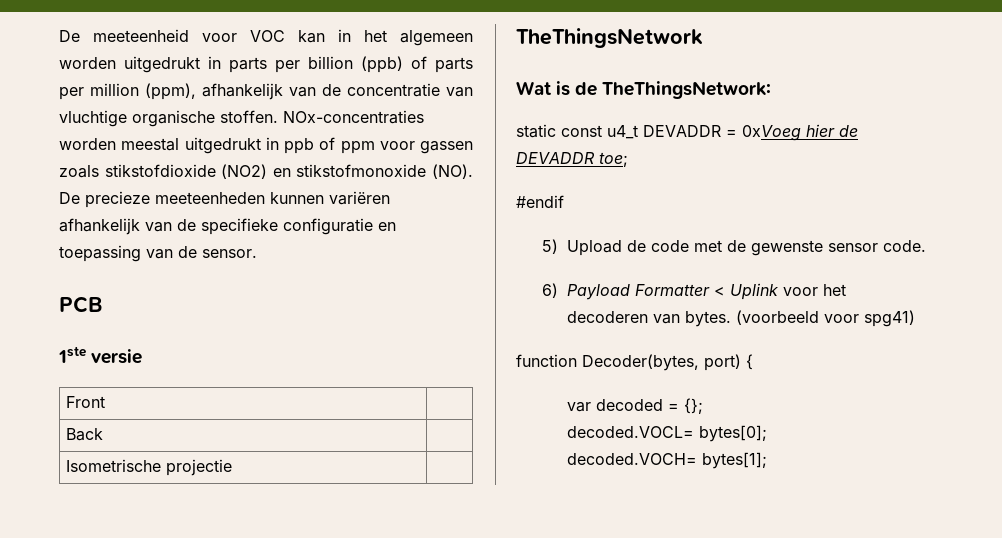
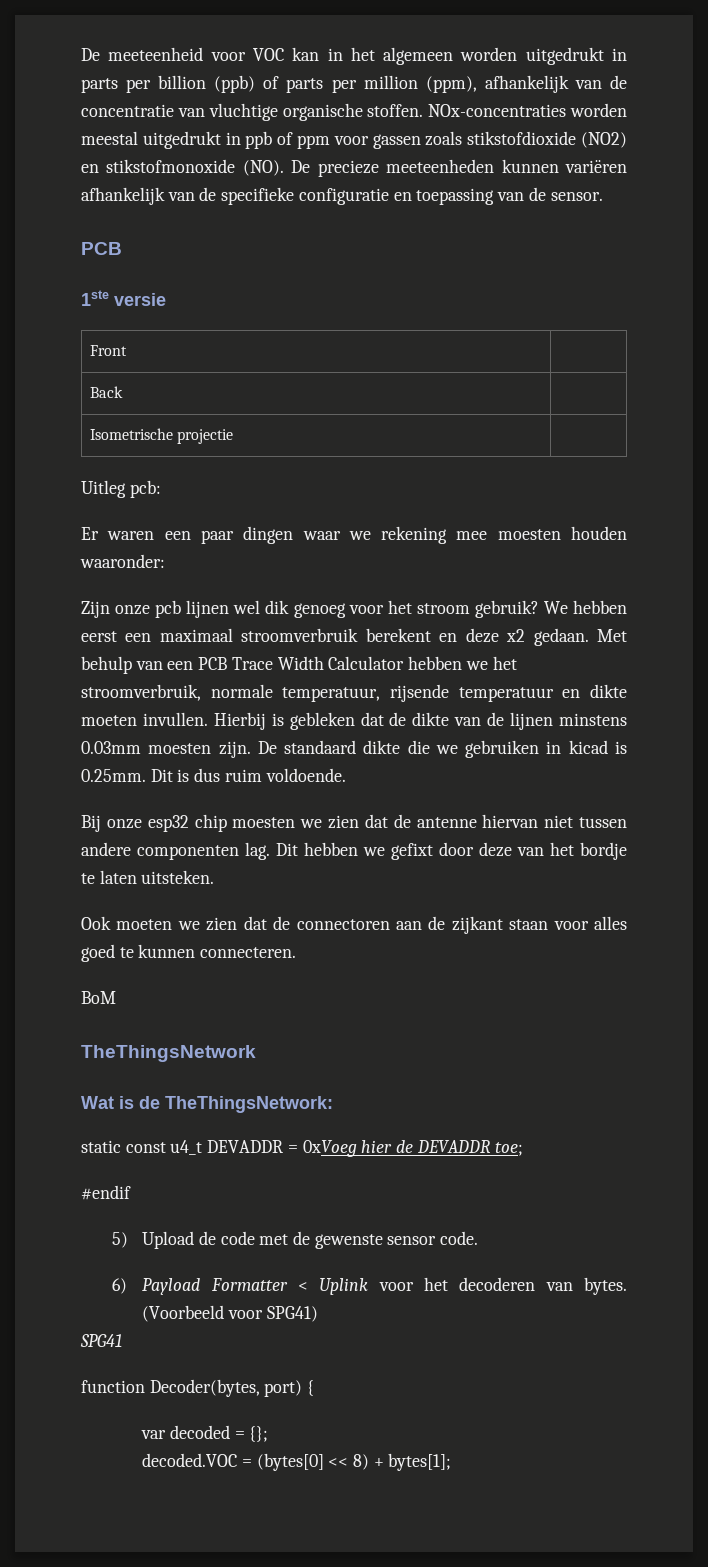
(233, 467) none -> [81,480,161,498] [81,526,627,544] [80,554,165,568] [81,600,627,618] [81,628,628,646] [81,656,517,674] [81,684,627,702] [81,712,628,730] [81,740,627,758] [81,768,346,782] [81,814,627,832] [81,842,627,860] [81,870,215,884] [81,916,627,934] [81,944,297,962] [81,991,116,1004] // Uitleg pcb: // Er waren een paar dingen waar we rekening mee moesten houden waaronder: // Zijn onze pcb lijnen wel dik genoeg voor het stroom gebruik? We hebben eerst een maximaal stroomverbruik berekent en deze x2 gedaan. Met behulp van een PCB Trace Width Calculator hebben we het stroomverbruik, normale temperatuur, rijsende temperatuur en dikte moeten invullen. Hierbij is gebleken dat de dikte van de lijnen minstens 0.03mm moesten zijn. De standaard dikte die we gebruiken in kicad is 0.25mm. Dit is dus ruim voldoende. // Bij onze esp32 chip moesten we zien dat de antenne hiervan niet tussen andere componenten lag. Dit hebben we gefixt door deze van het bordje te laten uitsteken. // Ook moeten we zien dat de connectoren aan de zijkant staan voor alles goed te kunnen connecteren. // BoM
[736,310,916,327] (voorbeeld voor spg41) -> [142,1305,318,1322] [80,1334,122,1347] (Voorbeeld voor SPG41) // SPG41
[567,425,768,442] [567,453,698,465] decoded.VOCL= bytes[0]; // decoded.VOCH= -> [142,1453,384,1471] decoded.VOC = (bytes[0] << 8) +

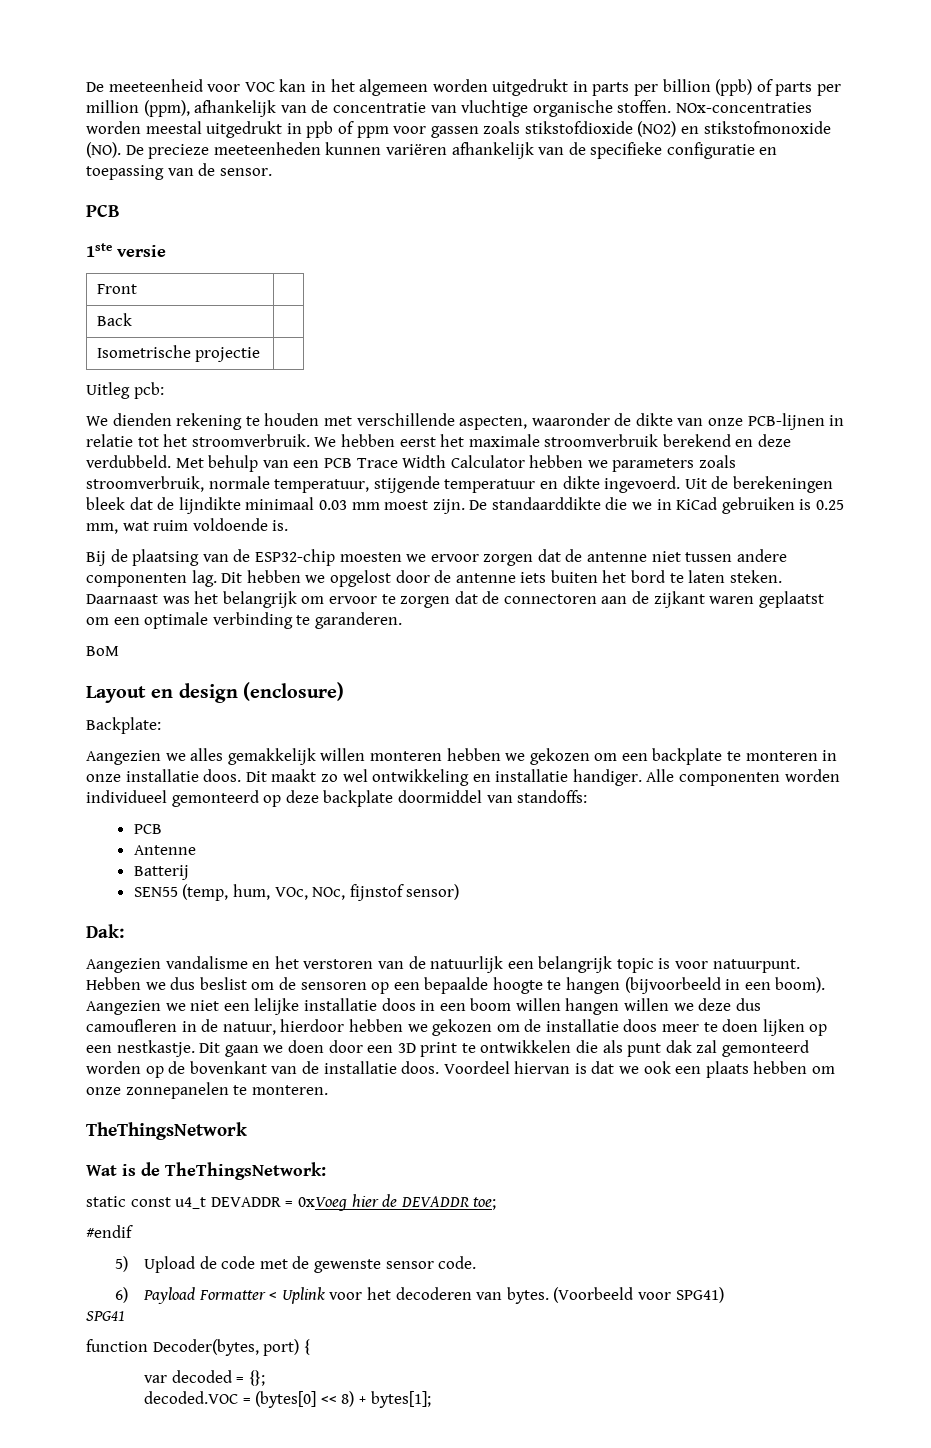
[81,526,627,544] [80,554,165,568] [81,600,627,618] [81,628,589,646] Er waren een paar dingen waar we rekening mee moesten houden waaronder: // Zijn onze pcb lijnen wel dik genoeg voor het stroom gebruik? We hebben eerst een maximaal stroomverbruik berekent en deze x2 gedaan. -> [86,413,845,430] [86,434,792,447] [86,455,171,468] We dienden rekening te houden met verschillende aspecten, waaronder de dikte van onze PCB-lijnen in relatie tot het stroomverbruik. We hebben eerst het maximale stroomverbruik berekend en deze verdubbeld.
[492,656,517,670] het -> [612,455,737,472] parameters zoals
[390,684,449,702] rijsende -> [373,476,440,493] stijgende
[81,712,628,730] [81,740,627,758] [81,768,346,782] [81,814,359,832] moeten invullen. Hierbij is gebleken dat de dikte van de lijnen minstens 0.03mm moesten zijn. De standaard dikte die we gebruiken in kicad is 0.25mm. Dit is dus ruim voldoende. // Bij onze esp32 chip moesten we zien -> [604,476,833,493] [86,497,845,514] [86,518,289,534] [86,549,534,566] ingevoerd. Uit de berekeningen bleek dat de lijndikte minimaal 0.03 mm moest zijn. De standaarddikte die we in KiCad gebruiken is 0.25 mm, wat ruim voldoende is. // Bij de plaatsing van de ESP32-chip moesten we ervoor zorgen
[482,814,539,828] hiervan -> (648, 557) none
[391,842,627,860] [81,870,215,884] [81,916,238,931] gefixt door deze van het bordje te laten uitsteken. // Ook moeten we zien -> [329,570,782,587] [86,591,451,608] opgelost door de antenne iets buiten het bord te laten steken. Daarnaast was het belangrijk om ervoor te zorgen
[509,916,627,930] [81,944,297,962] [81,991,116,1004] staan voor alles goed te kunnen connecteren. // BoM -> [709,591,824,608] [86,612,402,629] [86,646,119,656] [86,682,344,703] [86,717,161,734] [86,748,838,765] [86,769,840,786] [86,790,588,807] [133,824,162,834] [133,845,196,855] [133,865,189,880] [133,884,460,901] [86,924,124,938] [86,956,800,973] [86,977,826,994] [86,998,761,1015] [86,1019,828,1036] [86,1040,810,1057] [86,1061,836,1078] [86,1082,328,1099] waren geplaatst om een optimale verbinding te garanderen. // BoM // Layout en design (enclosure) // Backplate: // Aangezien we alles gemakkelijk willen monteren hebben we gekozen om een backplate te monteren in onze installatie doos. Dit maakt zo wel ontwikkeling en installatie handiger. Alle componenten worden individueel gemonteerd op deze backplate doormiddel van standoffs: // PCB // Antenne // Batterij // SEN55 (temp, hum, VOc, NOc, fijnstof sensor) // Dak: // Aangezien vandalisme en het verstoren van de natuurlijk een belangrijk topic is voor natuurpunt. Hebben we dus beslist om de sensoren op een bepaalde hoogte te hangen (bijvoorbeeld in een boom). Aangezien we niet een lelijke installatie doos in een boom willen hangen willen we deze dus camoufleren in de natuur, hierdoor hebben we gekozen om de installatie doos meer te doen lijken op een nestkastje. Dit gaan we doen door een 3D print te ontwikkelen die als punt dak zal gemonteerd worden op de bovenkant van de installatie doos. Voordeel hiervan is dat we ook een plaats hebben om onze zonnepanelen te monteren.

